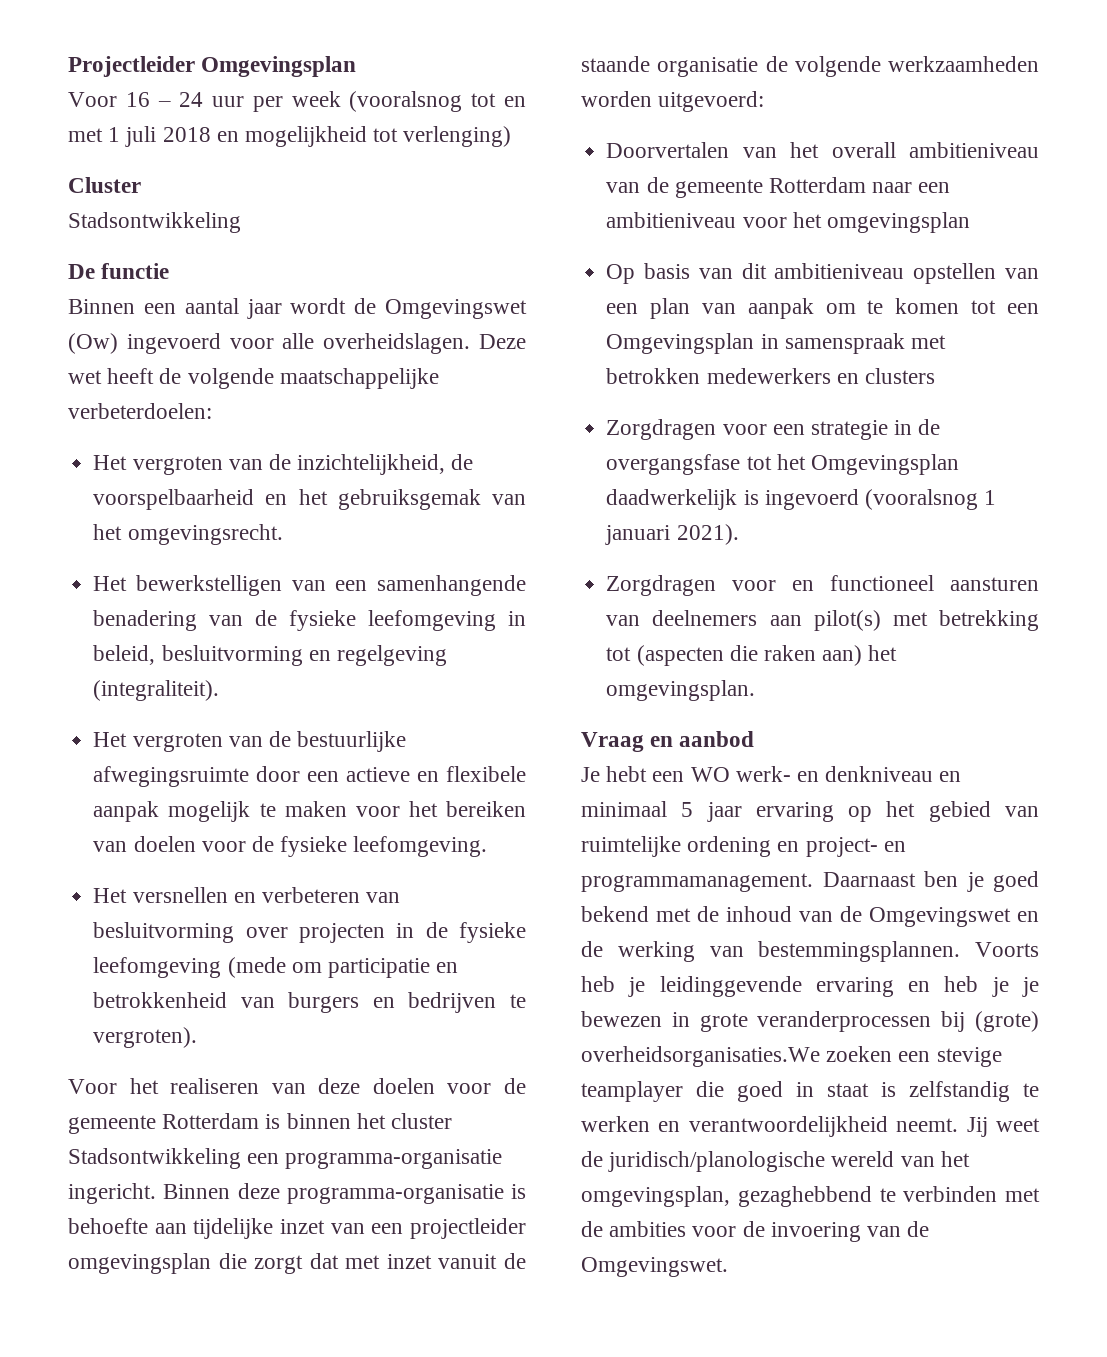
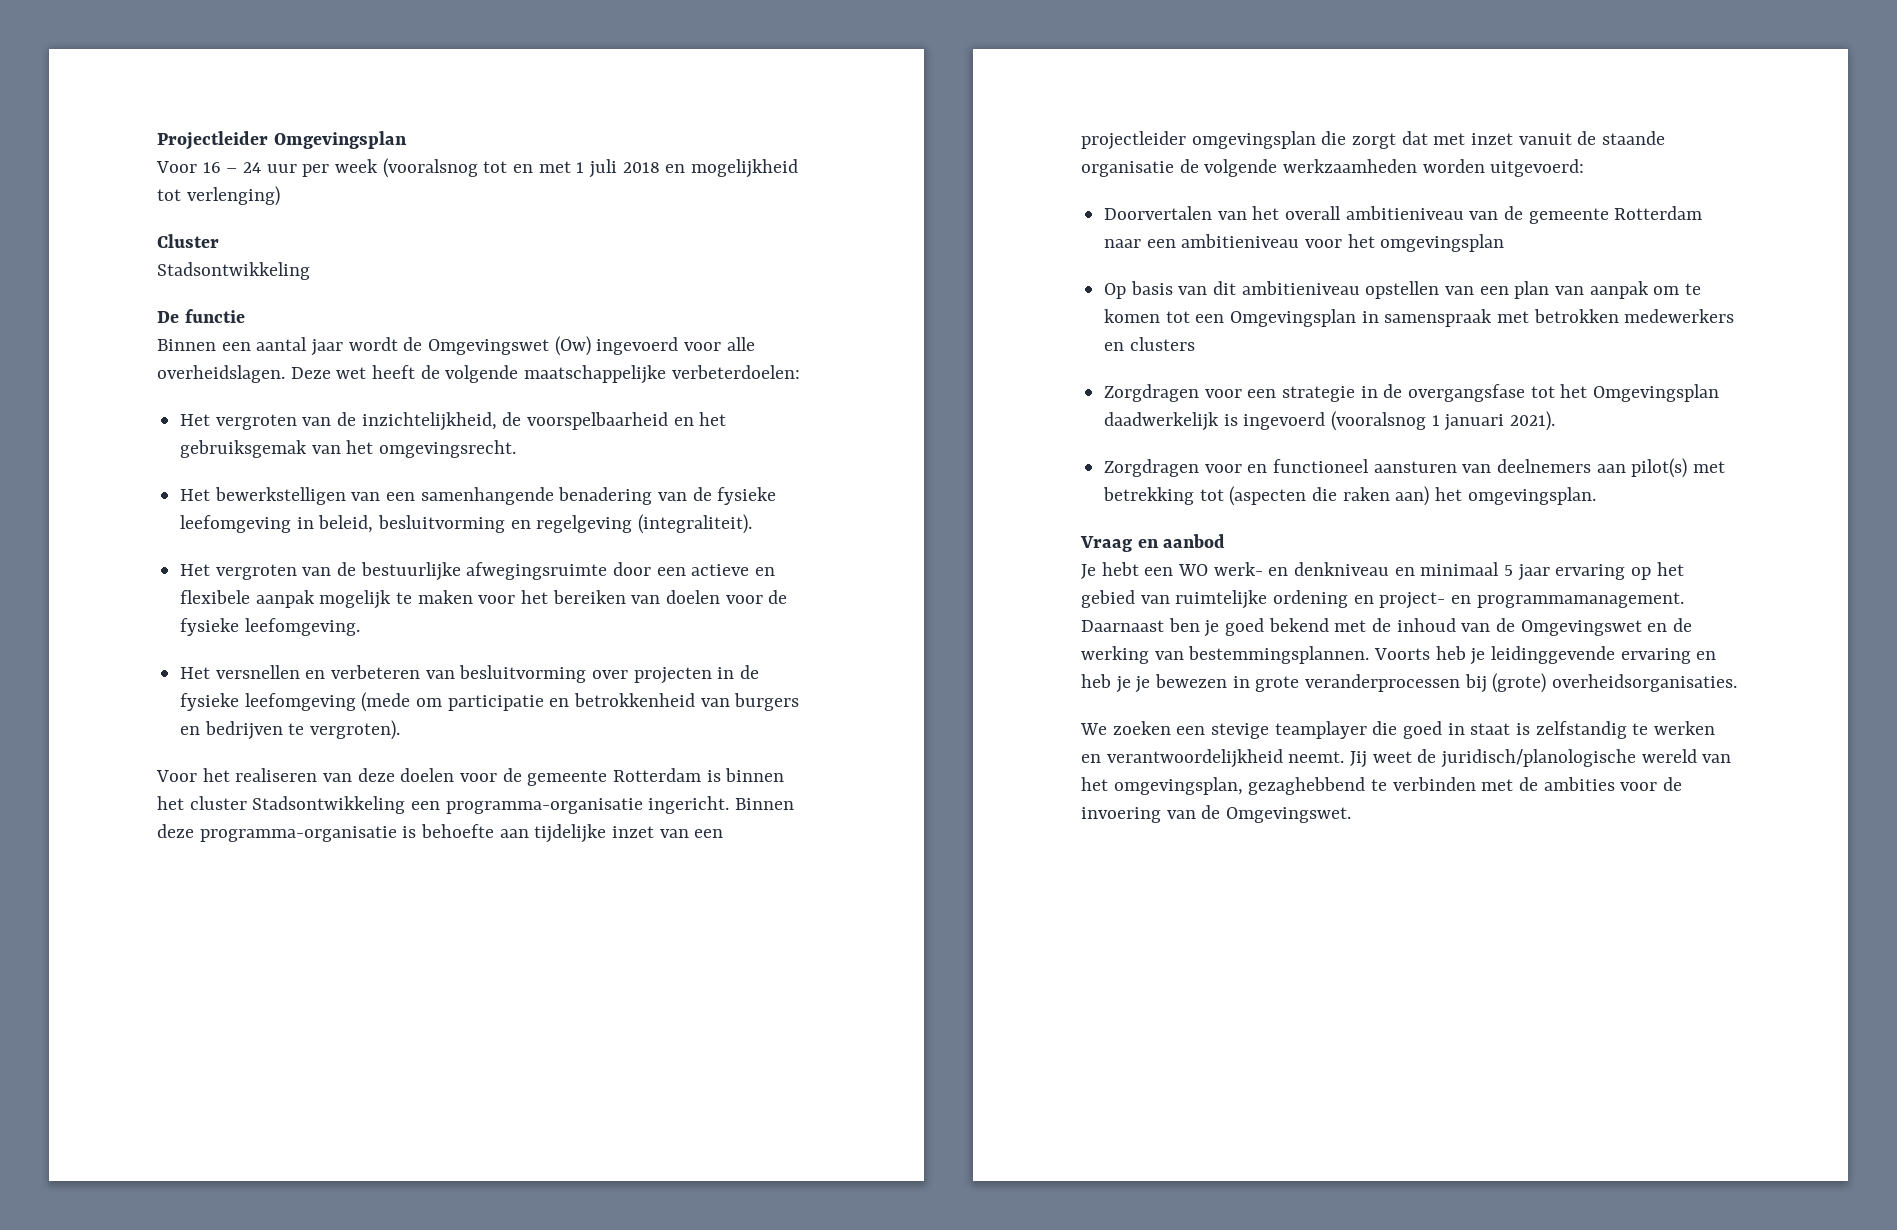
[581,1046,820,1067] overheidsorganisaties.We -> [1552,674,1738,692] [1080,723,1107,735] overheidsorganisaties. // We

